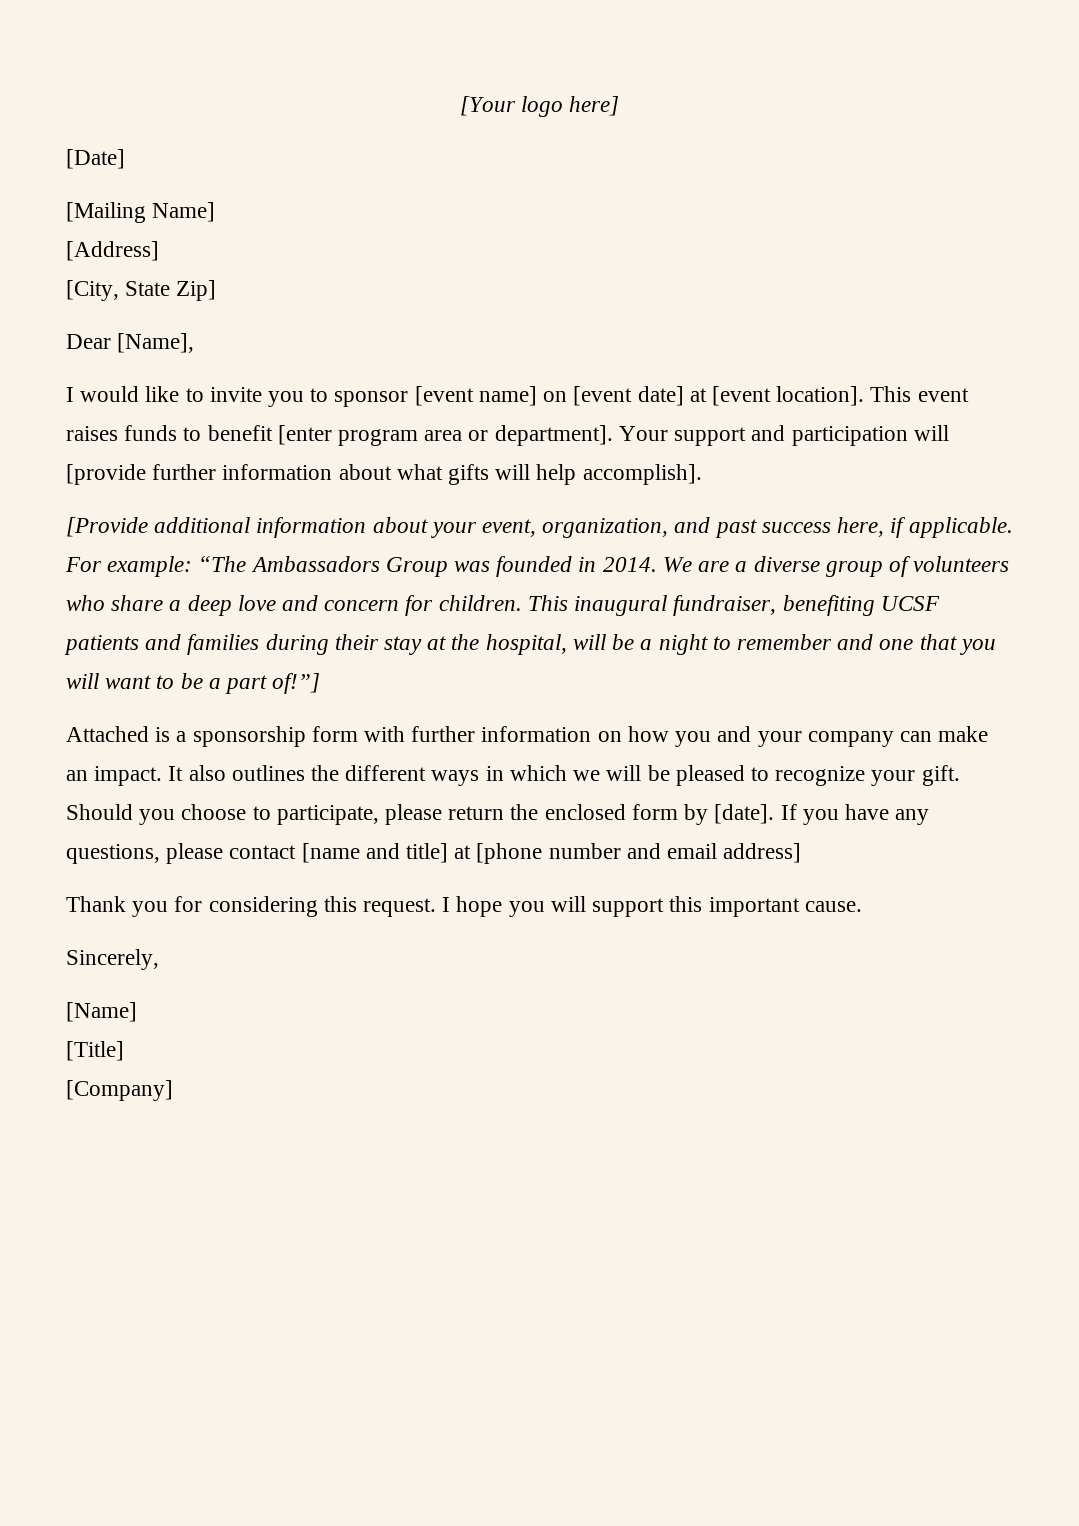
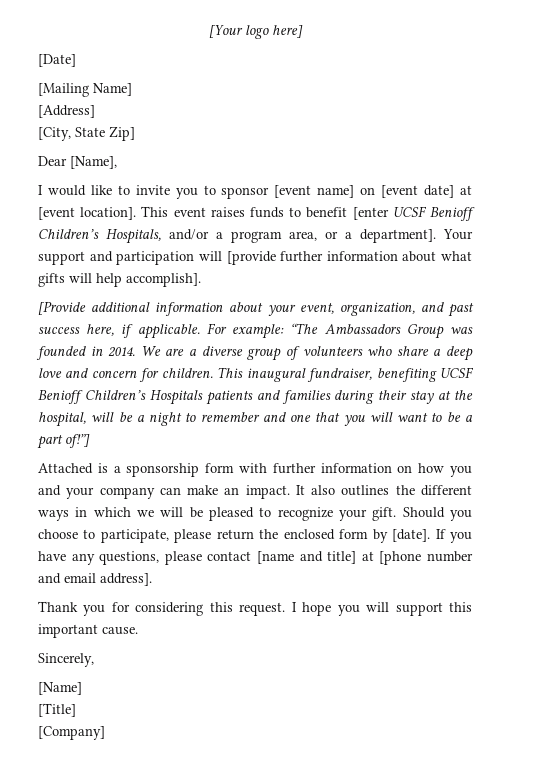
[338,429,489,446] program area or -> [392,206,475,221] [38,229,352,244] UCSF Benioff Children’s Hospitals, and/or a program area, or a
(940, 603) none -> [38,390,203,405] Benioff Children’s Hospitals
[723,843,802,863] address] -> [100,573,152,586] address].

